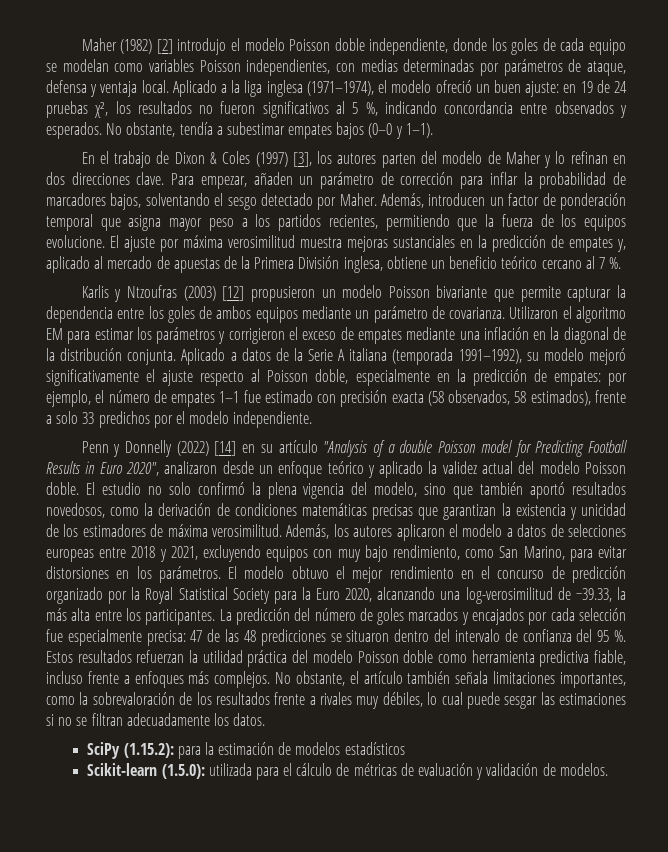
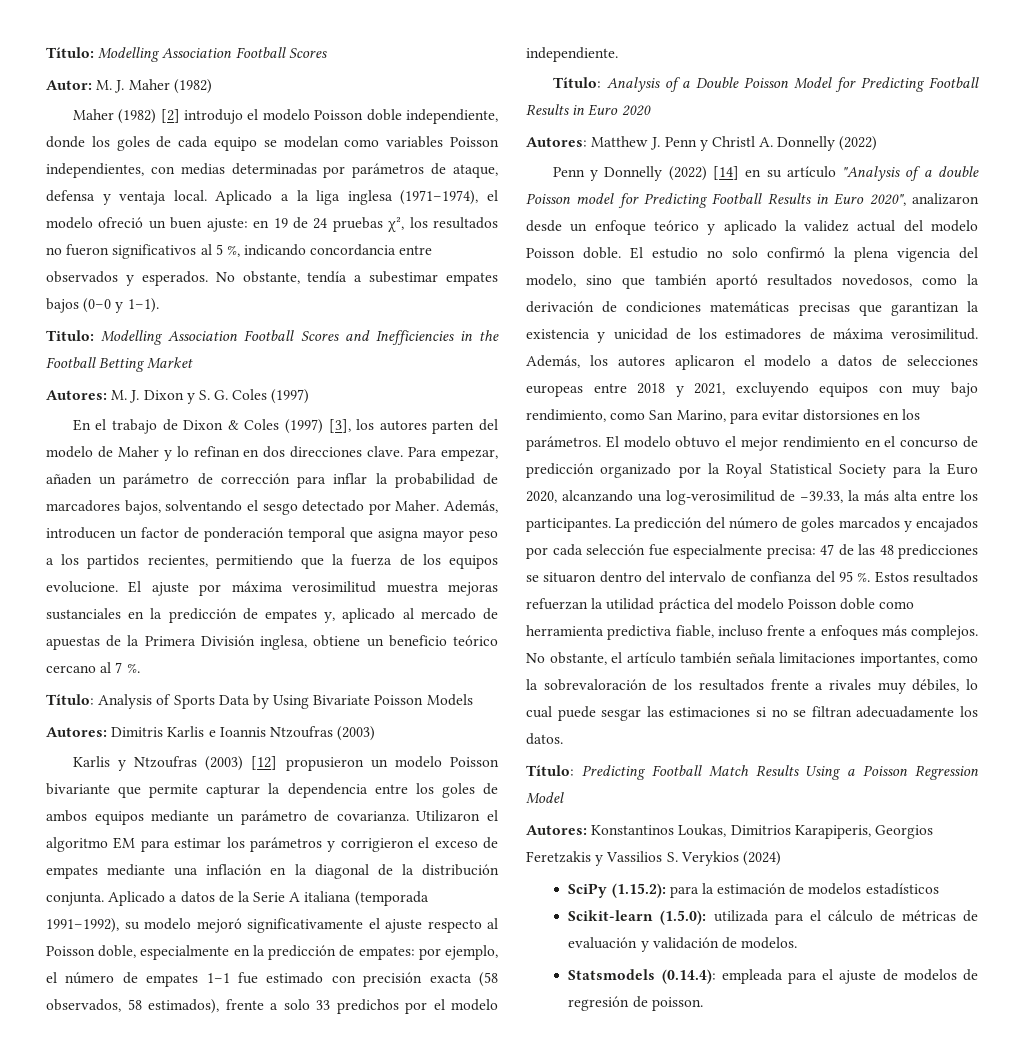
(81, 44) none -> [46,47,327,62] [46,79,212,94] Título: Modelling Association Football Scores // Autor: M. J. Maher (1982) //
(433, 130) none -> [46,330,499,345] [46,357,194,372] [46,389,310,404] // Titulo: Modelling Association Football Scores and Inefficiencies in the Football Betting Market // Autores: M. J. Dixon y S. G. Coles (1997)
(622, 263) none -> [46,694,473,709] [46,726,376,741] // Título: Analysis of Sports Data by Using Bivariate Poisson Models // Autores: Dimitris Karlis e Ioannis Ntzoufras (2003)
(313, 419) none -> [552,77,979,92] [526,104,651,116] [526,136,878,151] // Título: Analysis of a Double Poisson Model for Predicting Football Results in Euro 2020 // Autores: Matthew J. Penn y Christl A. Donnelly (2022)
(266, 719) none -> [526,765,979,780] [526,792,564,804] [526,824,933,839] [526,851,781,866] // Título: Predicting Football Match Results Using a Poisson Regression Model // Autores: Konstantinos Loukas, Dimitrios Karapiperis, Georgios Feretzakis y Vassilios S. Verykios (2024)
(608, 769) none -> [568,969,978,984] [568,996,703,1011] // Statsmodels (0.14.4): empleada para el ajuste de modelos de regresión de poisson.

